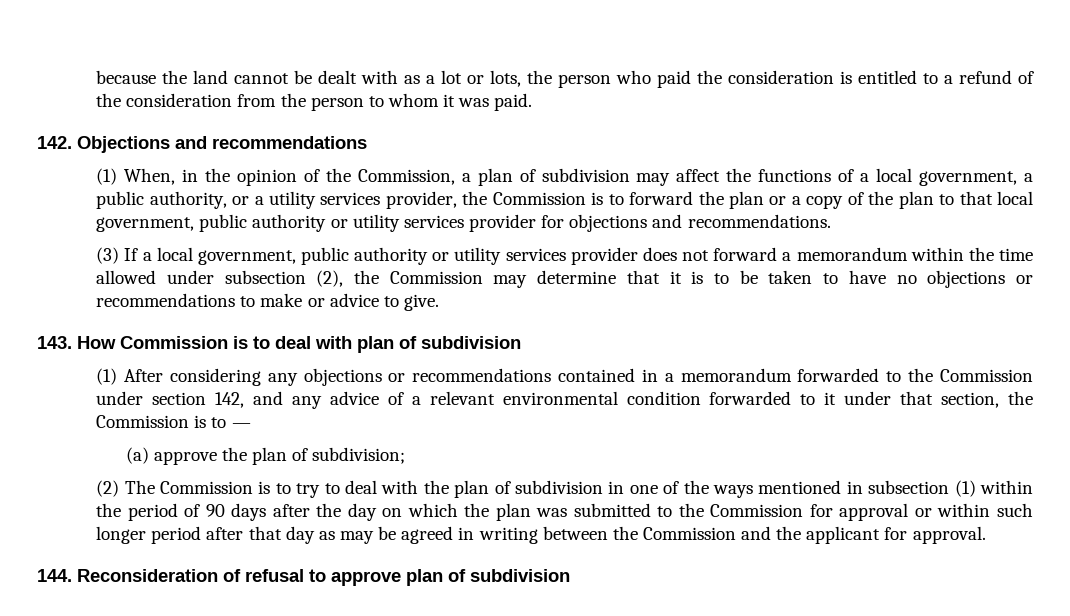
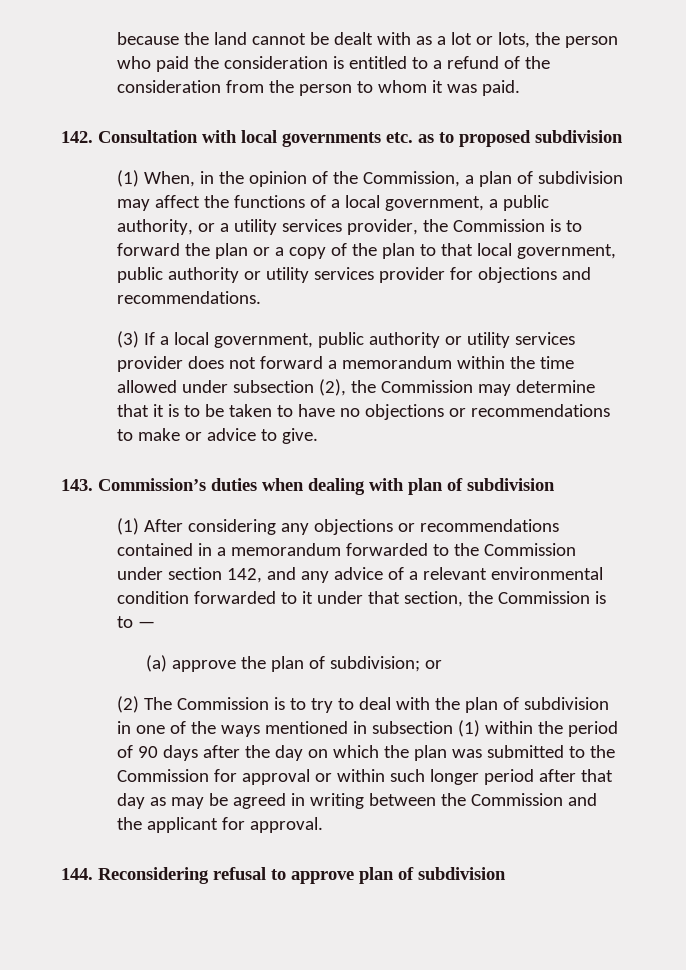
[77,136,367,153] Objections and recommendations -> [98,130,623,147] Consultation with local governments etc. as to proposed subdivision
[77,336,311,349] How Commission is to deal -> [98,478,365,495] Commission’s duties when dealing
(406, 455) none -> [424,660,442,669] or
[77,569,241,582] Reconsideration of -> [98,867,209,884] Reconsidering

